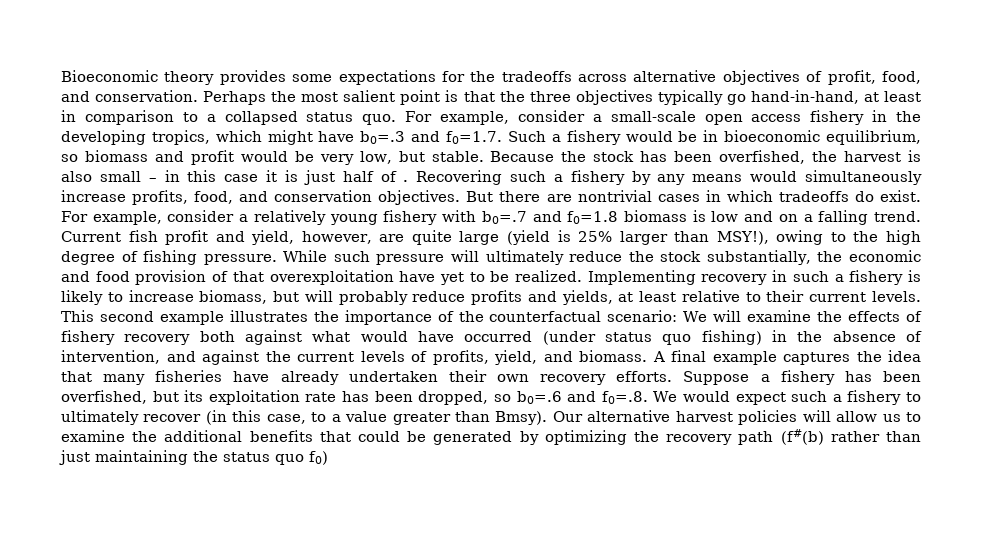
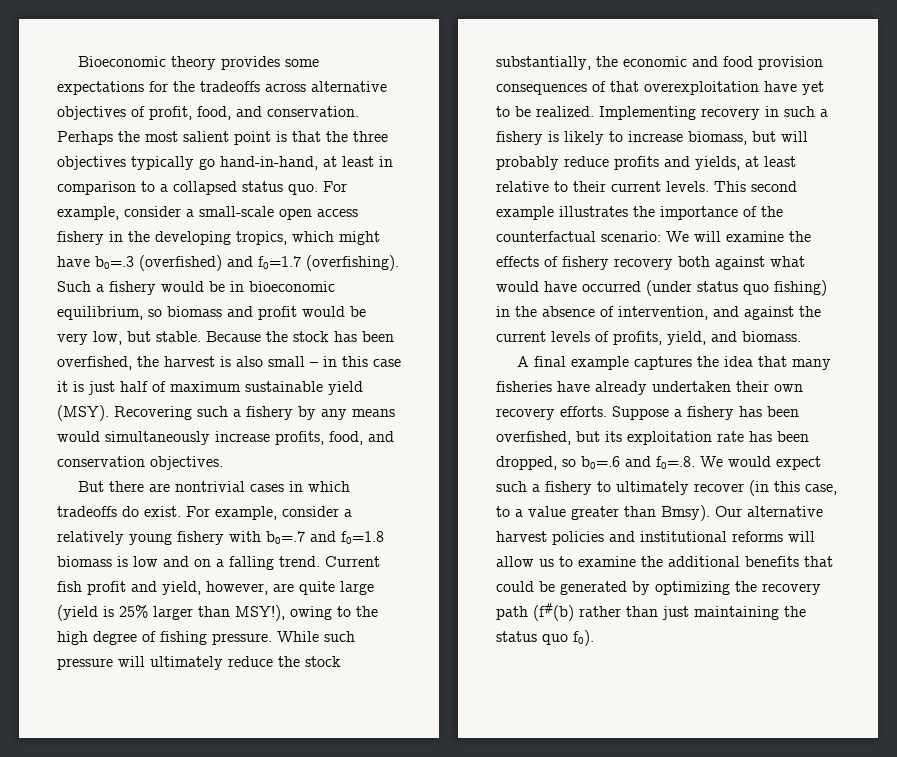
[411,131,503,144] and f0=1.7. -> [139,255,399,271] (overfished) and f0=1.7 (overfishing).
[403,180,409,182] . -> [170,381,363,395] [57,405,109,421] maximum sustainable yield (MSY).
(461, 197) none -> (223, 463) //
(207, 277) none -> [496,84,587,95] consequences
(647, 356) none -> (801, 336) //
(798, 417) none -> [609,531,783,542] and institutional reforms
[309,451,328,465] f0) -> [573,630,594,646] f0).

